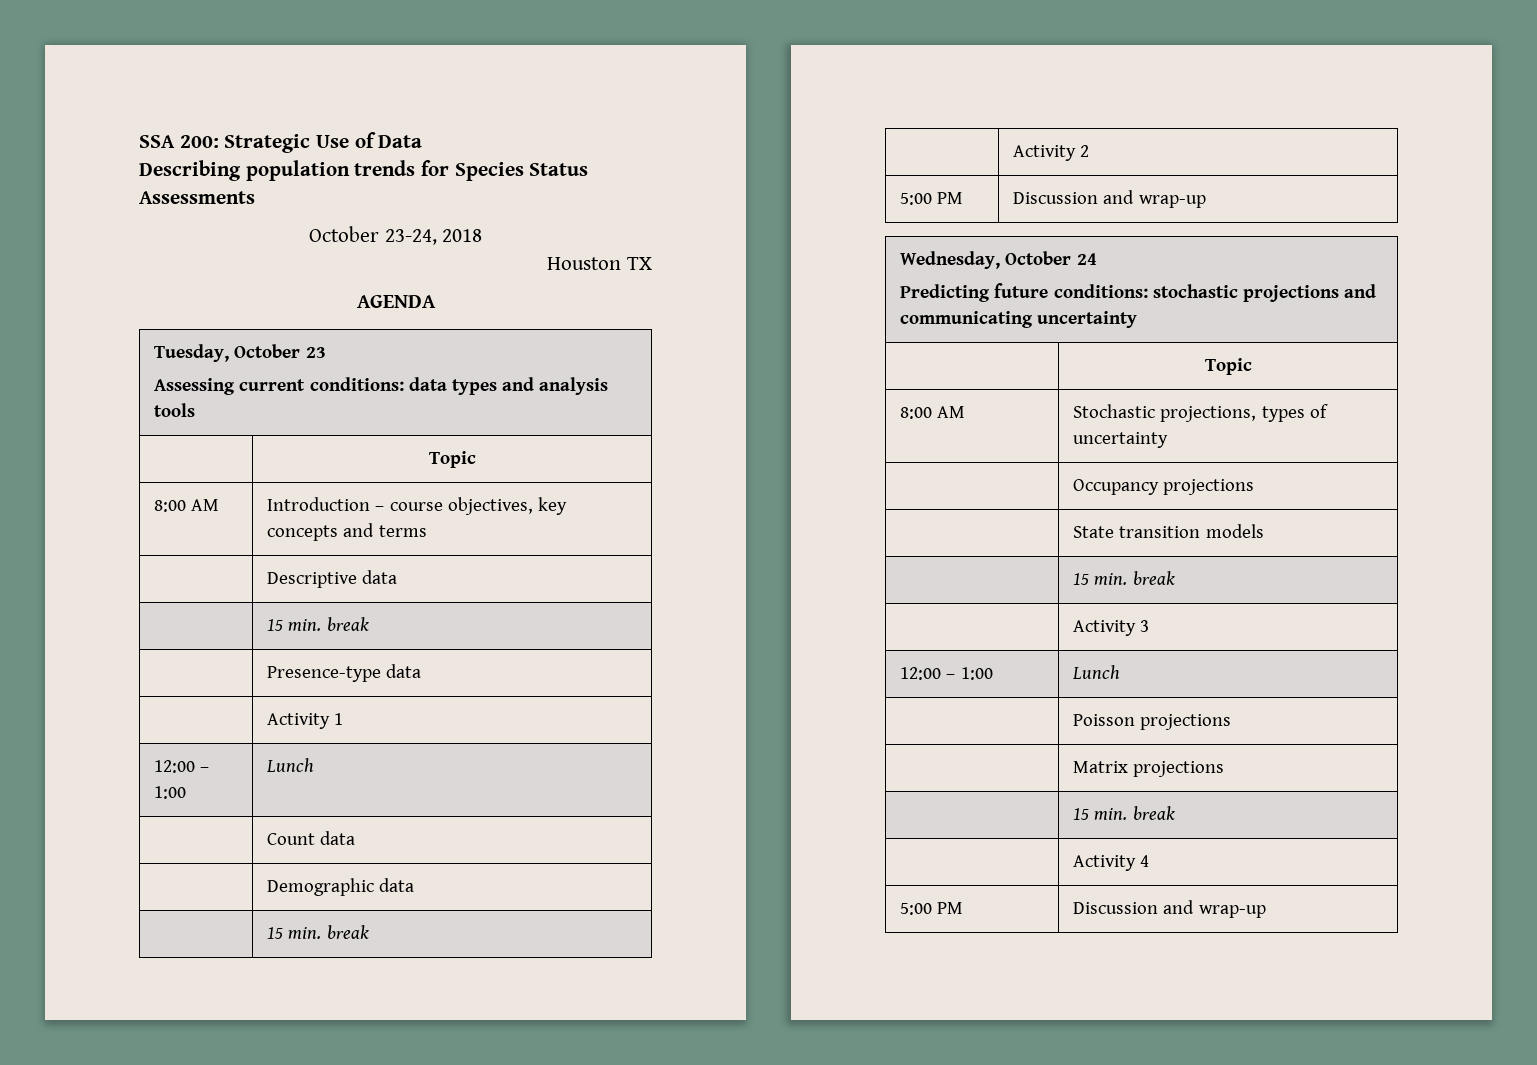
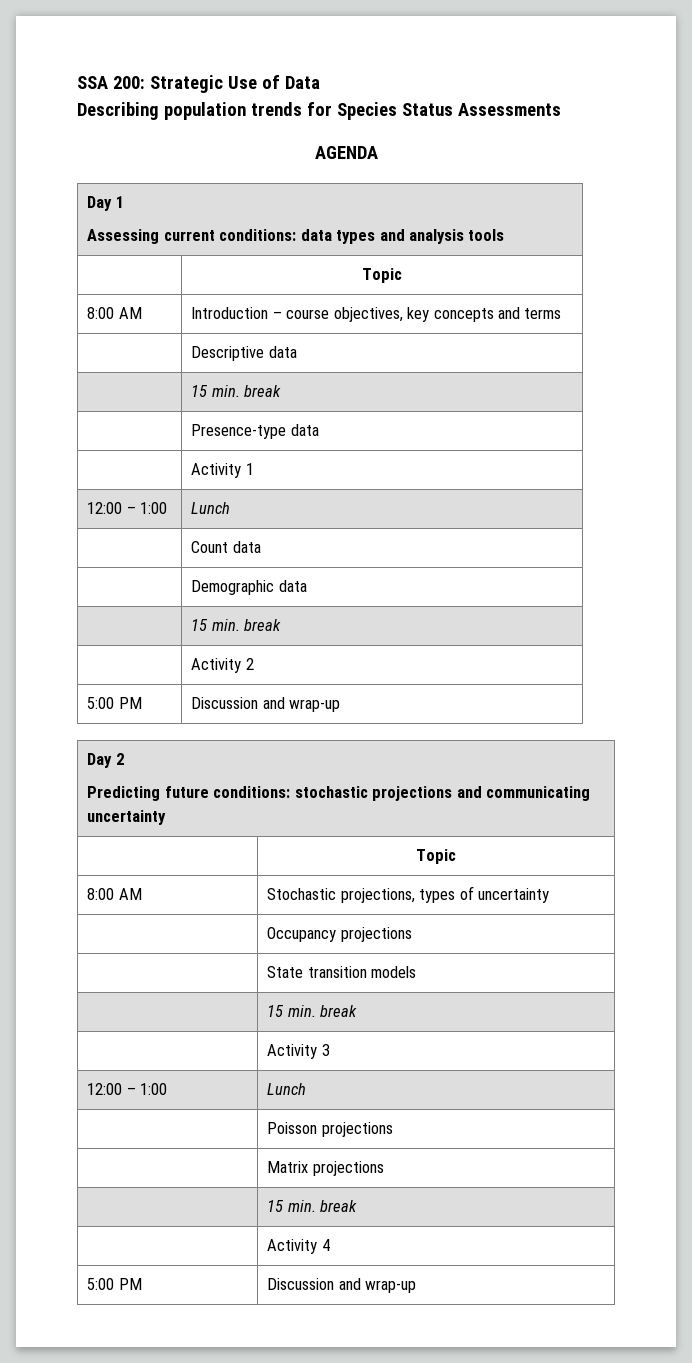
[308,226,483,245] [547,257,652,270] [356,295,436,308] [154,344,326,362] October 23-24, 2018 // Houston TX // AGENDA // Tuesday, October 23 -> [314,146,378,159] [87,196,124,211] AGENDA // Day 1
[900,251,1097,269] Wednesday, October 24 -> [87,753,124,768] Day 2

